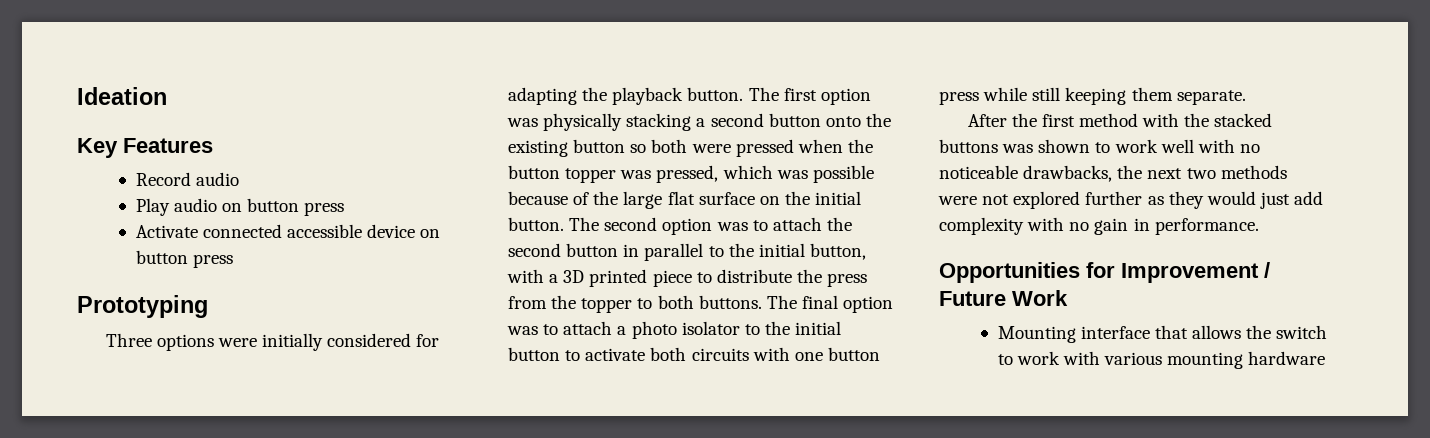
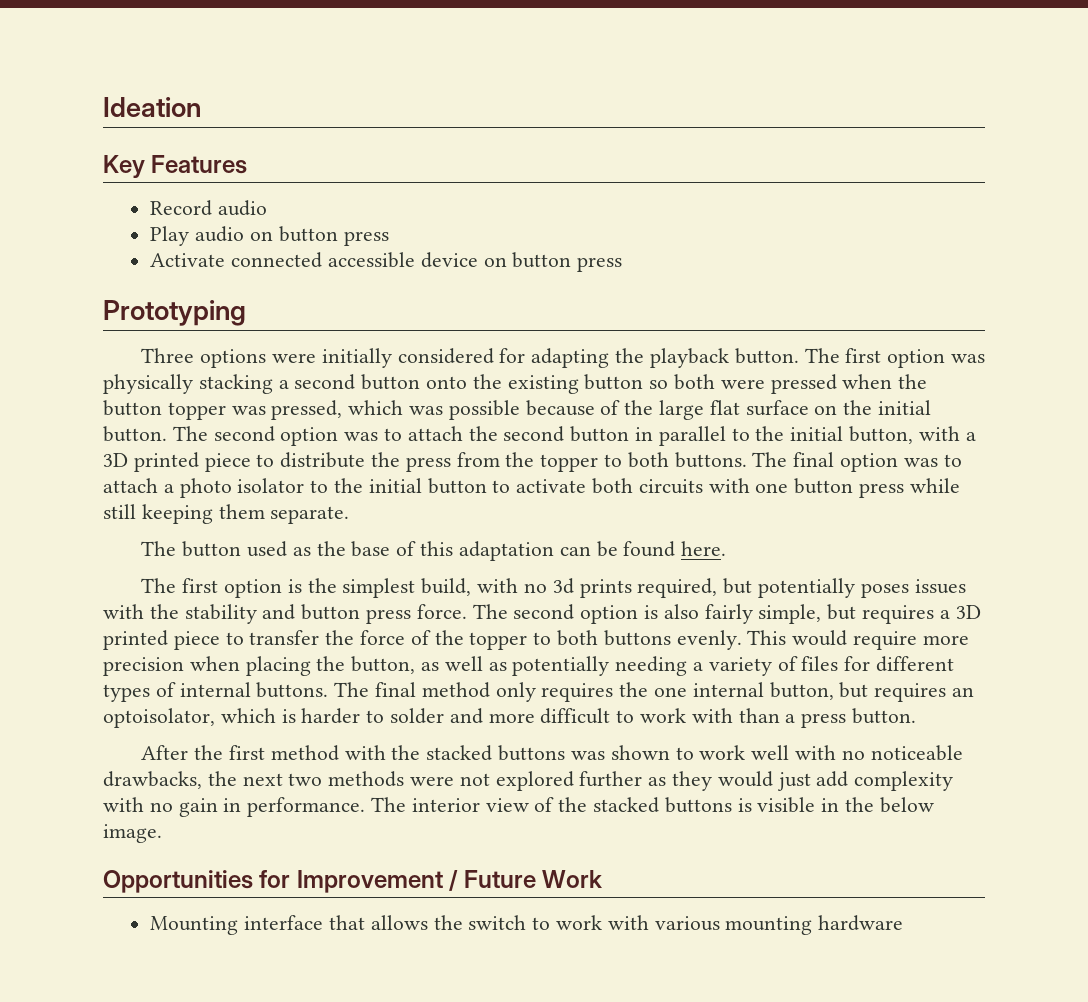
(1246, 97) none -> [141,541,727,561] [141,578,966,598] [103,604,981,624] [103,630,969,650] [103,656,955,676] [103,682,975,702] [103,708,917,728] // The button used as the base of this adaptation can be found here. // The first option is the simplest build, with no 3d prints required, but potentially poses issues with the stability and button press force. The second option is also fairly simple, but requires a 3D printed piece to transfer the force of the topper to both buttons evenly. This would require more precision when placing the button, as well as potentially needing a variety of files for different types of internal buttons. The final method only requires the one internal button, but requires an optoisolator, which is harder to solder and more difficult to work with than a press button.
(1259, 226) none -> [371,797,934,813] [103,824,162,843] The interior view of the stacked buttons is visible in the below image.

